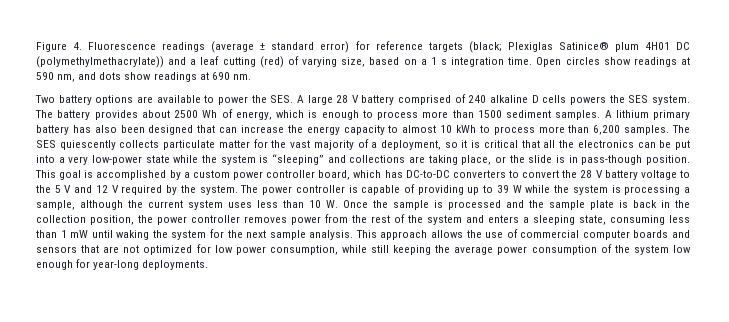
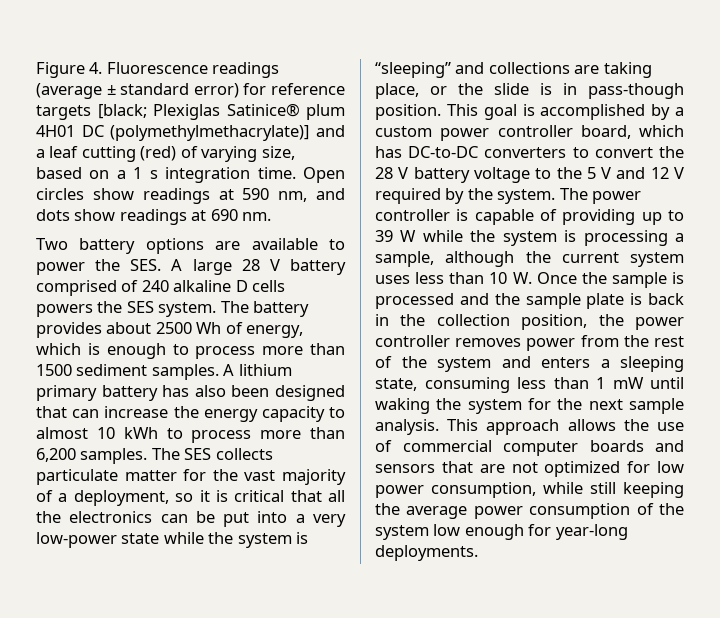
[468,41,502,53] (black; -> [97,104,147,119] [black;
[36,56,164,68] (polymethylmethacrylate)) -> [110,125,310,141] (polymethylmethacrylate)]
[59,140,116,150] quiescently -> (212, 454) none

